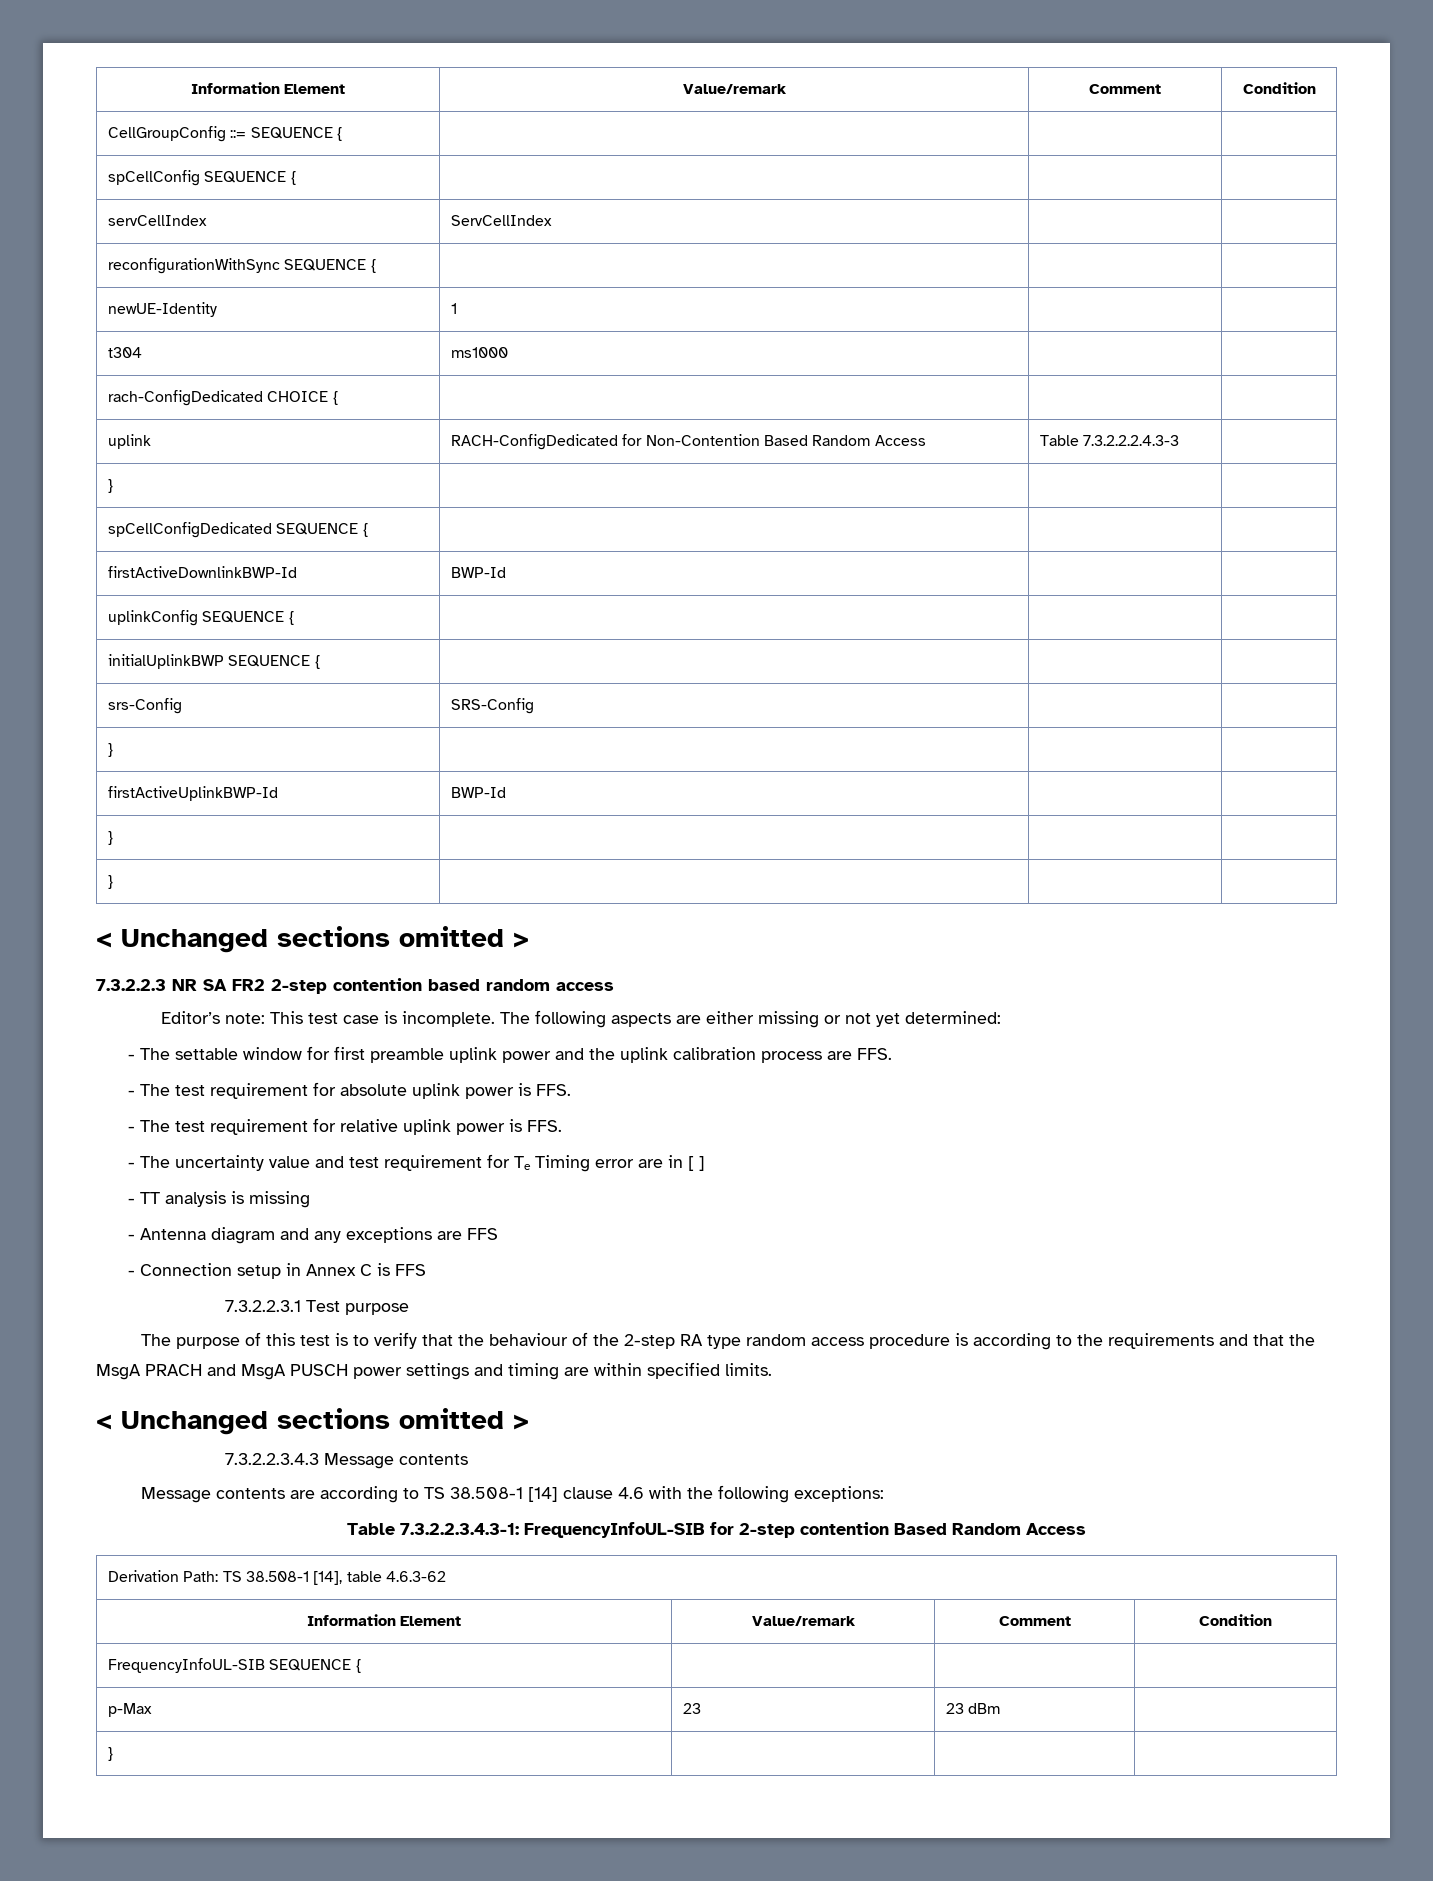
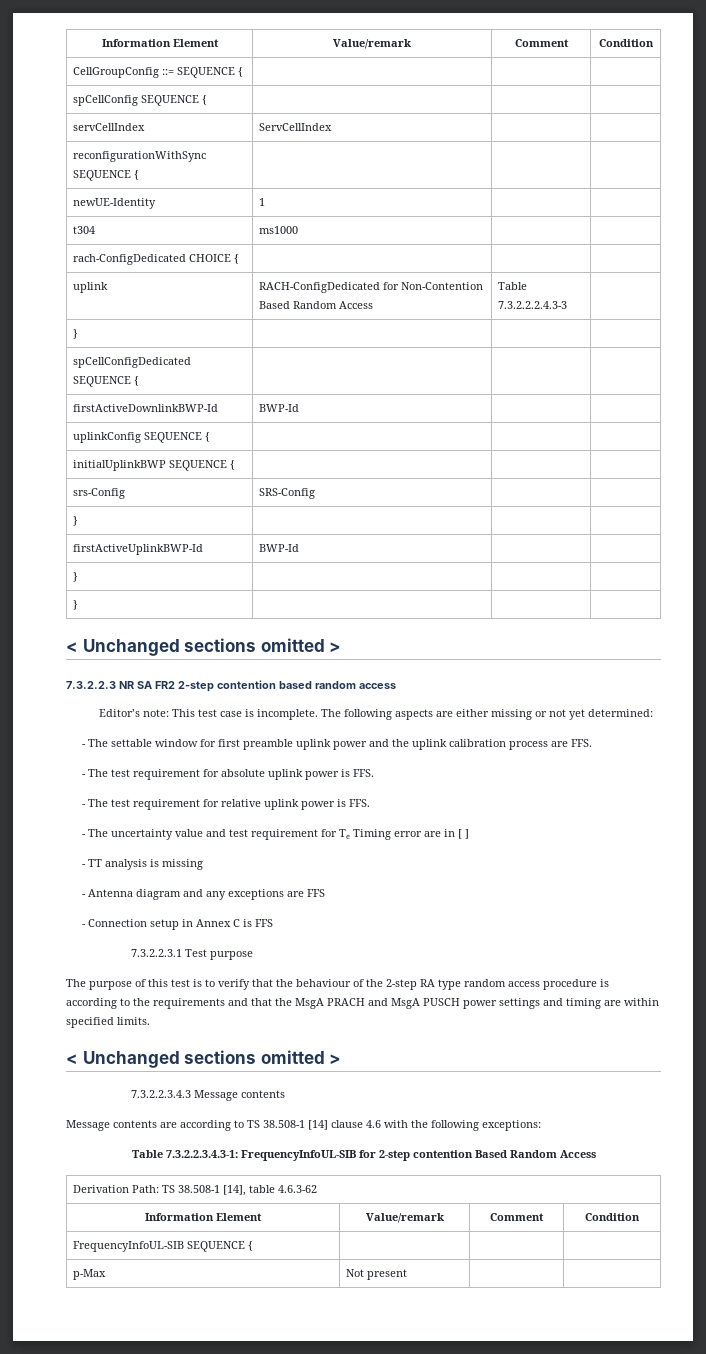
[683,1703,702,1714] [946,1703,1001,1714] [108,1747,114,1761] 23 | 23 dBm | // } | -> [346,1269,408,1280] Not present

